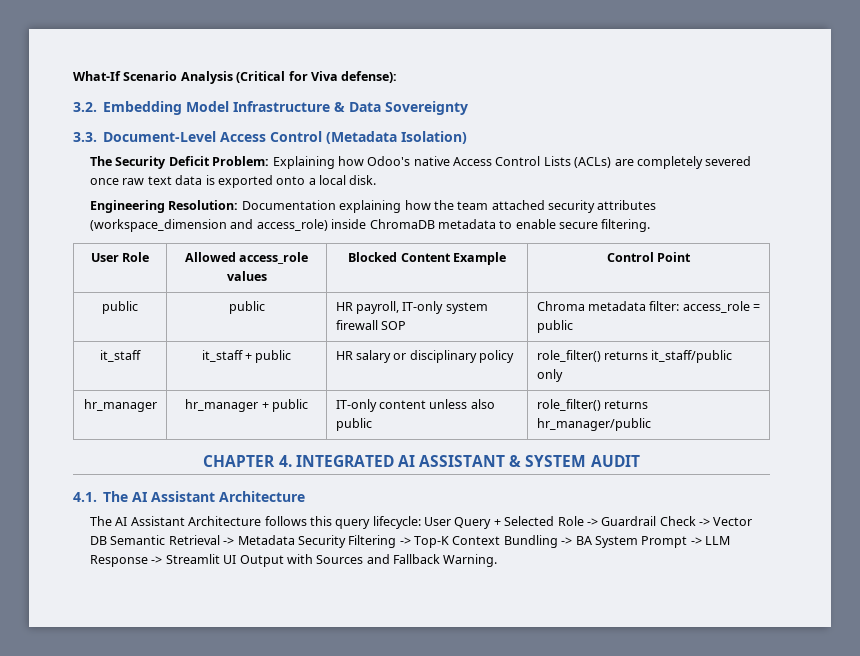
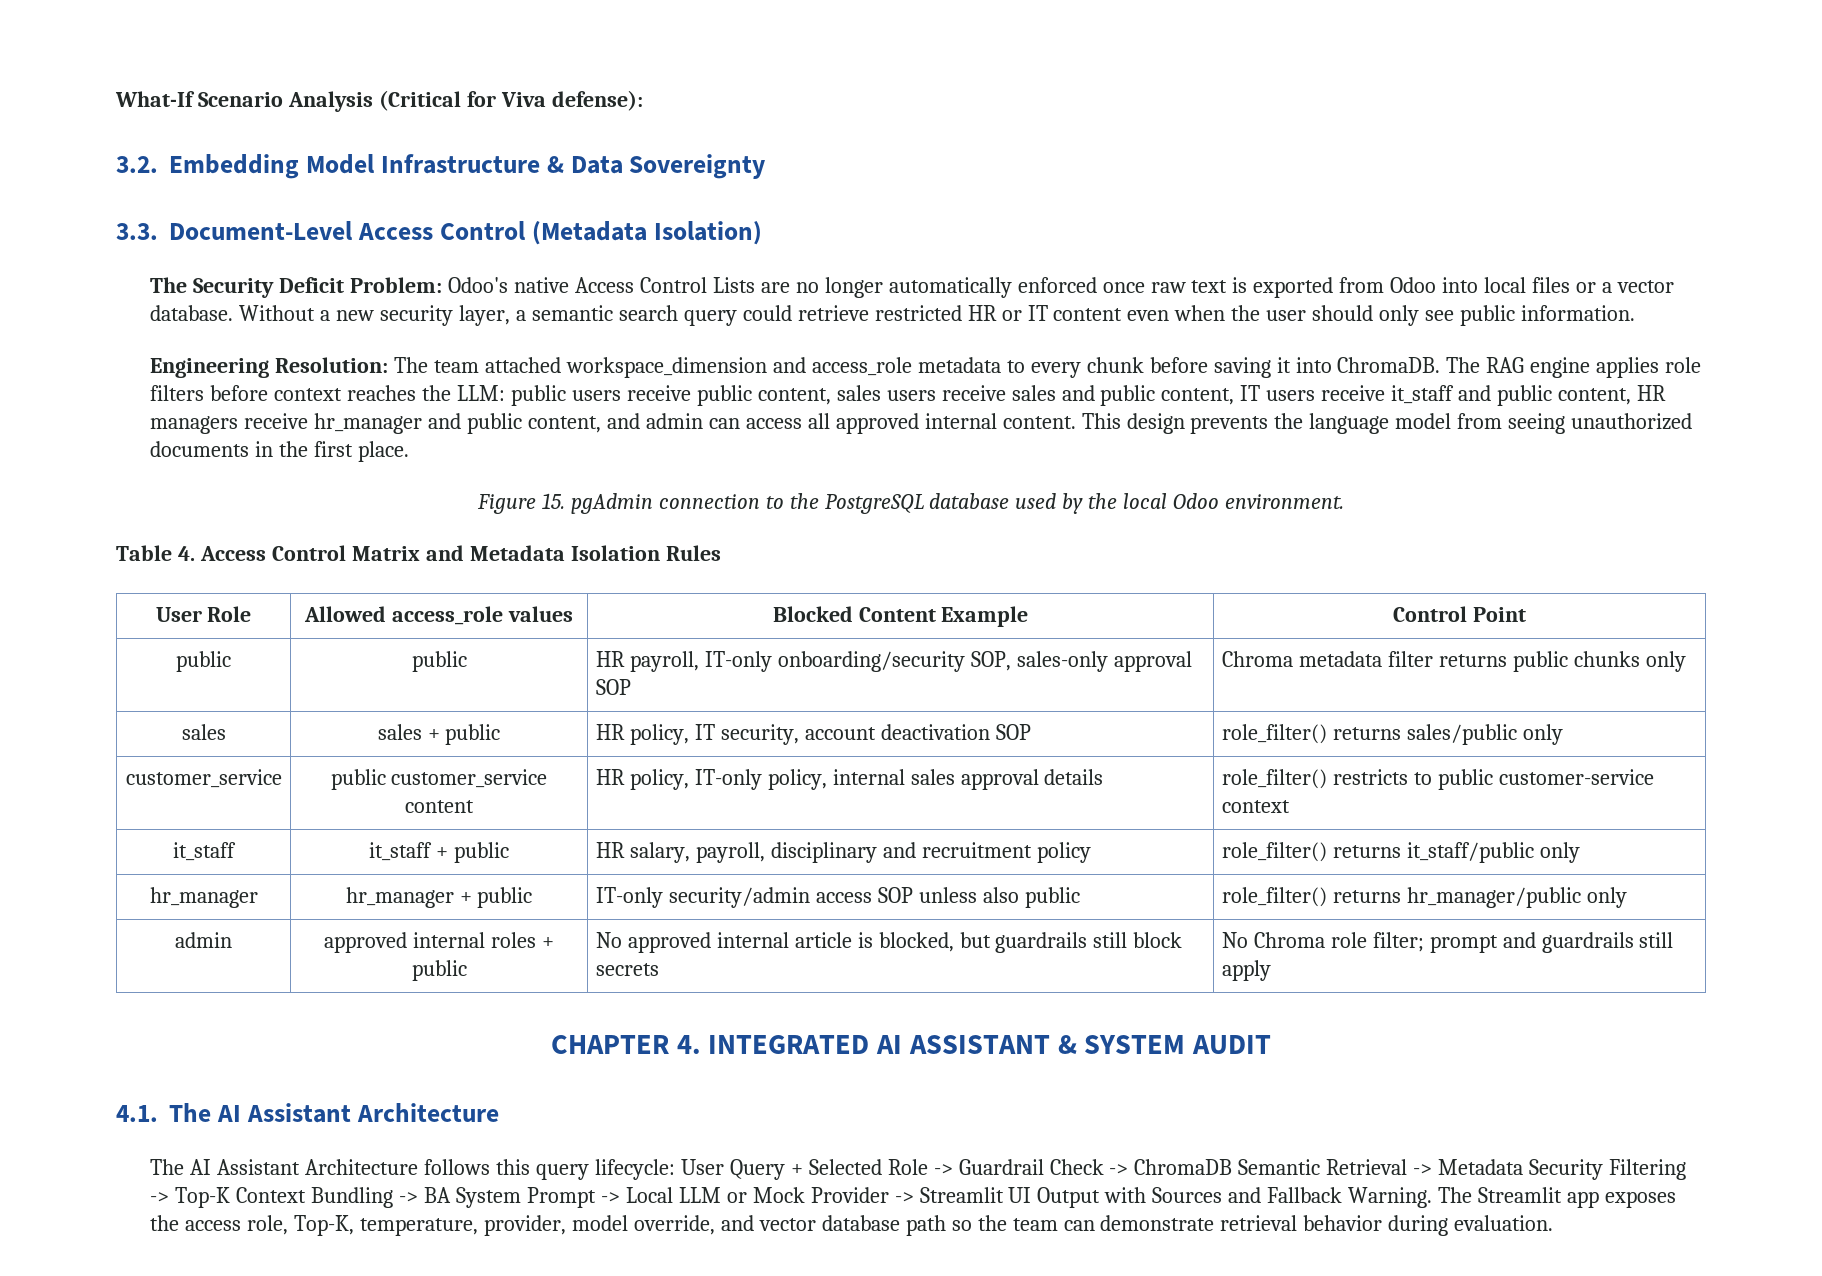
[272,156,364,169] Explaining how -> (443, 285) none
[574,156,752,169] (ACLs) are completely severed -> [760,277,1097,298] are no longer automatically enforced
[175,175,203,185] data -> (1228, 286) none
[276,175,377,185] [90,200,657,213] [90,219,651,232] onto a local disk. // Engineering Resolution: Documentation explaining how the team attached security attributes (workspace_dimension and access_role) inside ChromaDB metadata to enable secure filtering. -> [1339,277,1674,293] [150,305,1635,326] [150,357,1702,378] [150,385,1666,406] [150,413,1693,434] [150,441,410,462] [476,493,1345,514] [116,545,721,561] from Odoo into local files or a vector database. Without a new security layer, a semantic search query could retrieve restricted HR or IT content even when the user should only see public information. // Engineering Resolution: The team attached workspace_dimension and access_role metadata to every chunk before saving it into ChromaDB. The RAG engine applies role filters before context reaches the LLM: public users receive public content, sales users receive sales and public content, IT users receive it_staff and public content, HR managers receive hr_manager and public content, and admin can access all approved internal content. This design prevents the language model from seeing unauthorized documents in the first place. // Figure 15. pgAdmin connection to the PostgreSQL database used by the local Odoo environment. // Table 4. Access Control Matrix and Metadata Isolation Rules
[445,302,488,314] [335,320,378,330] system firewall -> [777,651,1192,672] onboarding/security SOP, sales-only approval
[649,301,761,313] [536,320,573,333] filter: access_role = public -> [1387,651,1686,672] [181,724,226,740] [377,724,501,745] [595,724,1031,745] [1221,724,1563,745] [125,769,282,788] [330,769,548,790] [404,800,474,813] [595,769,1104,790] [1221,769,1654,790] [1221,800,1290,813] filter returns public chunks only // sales | sales + public | HR policy, IT security, account deactivation SOP | role_filter() returns sales/public only // customer_service | public customer_service content | HR policy, IT-only policy, internal sales approval details | role_filter() restricts to public customer-service context
[355,350,477,363] salary or disciplinary -> [629,842,1032,863] salary, payroll, disciplinary and recruitment
[378,400,426,409] content -> [668,887,913,908] security/admin access SOP
(651, 424) none -> [1586,887,1627,908] [175,932,232,948] [324,932,554,953] [411,960,467,981] [595,932,1183,953] [595,963,659,976] [1221,932,1674,953] [1221,960,1271,981] only // admin | approved internal roles + public | No approved internal article is blocked, but guardrails still block secrets | No Chroma role filter; prompt and guardrails still apply
[713,517,753,526] [90,536,108,545] Vector DB -> [1134,1159,1233,1175] ChromaDB
[705,536,731,545] [90,555,149,567] LLM Response -> [625,1187,889,1203] Local LLM or Mock Provider
(498, 560) none -> [1438,1187,1676,1208] [150,1215,1554,1236] The Streamlit app exposes the access role, Top-K, temperature, provider, model override, and vector database path so the team can demonstrate retrieval behavior during evaluation.

